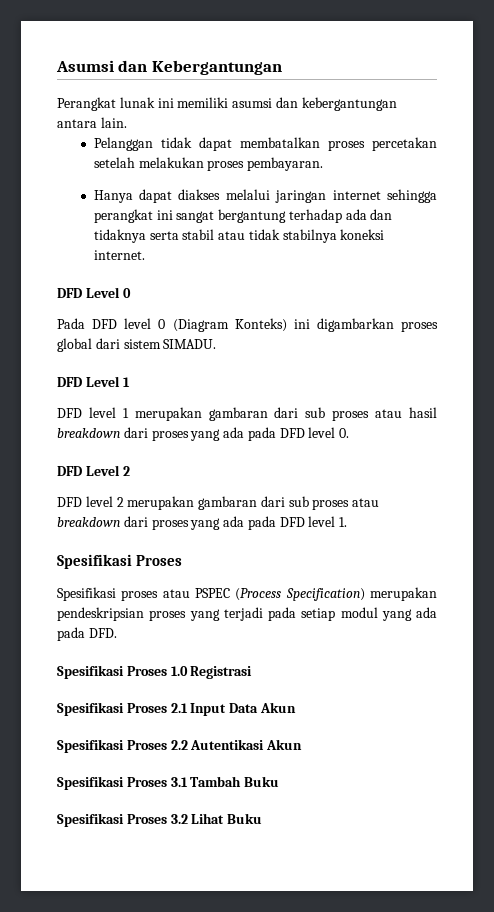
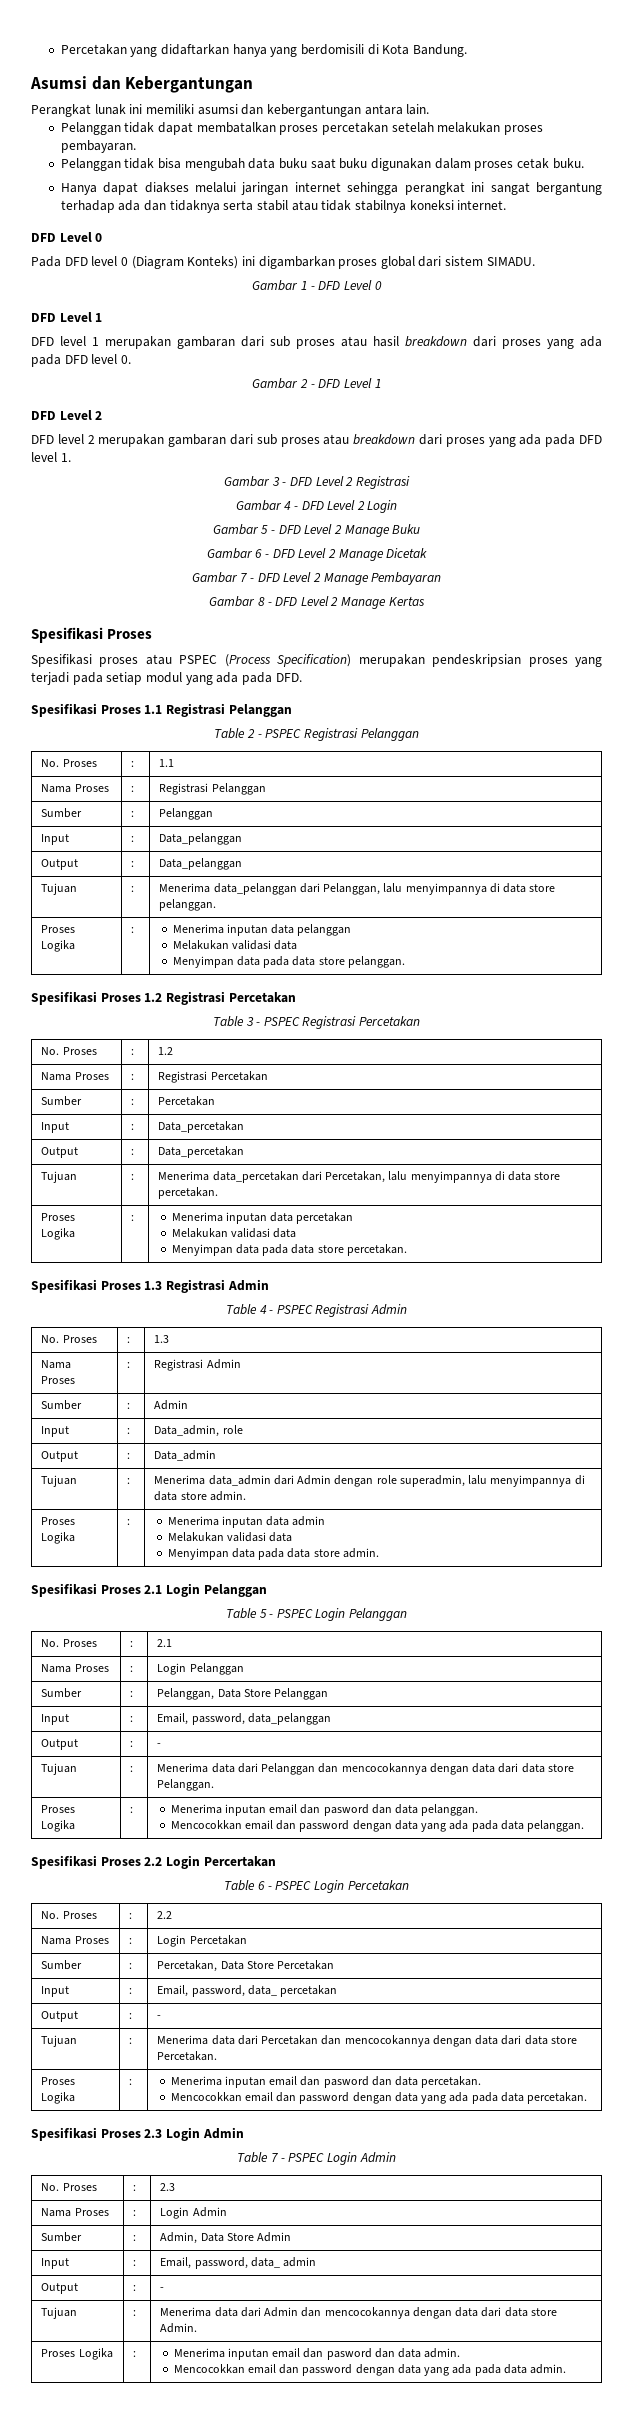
(56, 66) none -> [60,44,467,57] Percetakan yang didaftarkan hanya yang berdomisili di Kota Bandung. //
(324, 164) none -> [60,158,584,171] // Pelanggan tidak bisa mengubah data buku saat buku digunakan dalam proses cetak buku.
(217, 344) none -> [252,280,382,291] // Gambar 1 - DFD Level 0
(350, 433) none -> [252,378,381,389] // Gambar 2 - DFD Level 1
(348, 522) none -> [224,476,410,489] [235,500,398,513] [212,524,421,537] [206,548,428,561] [191,572,442,585] [209,596,425,609] // Gambar 3 - DFD Level 2 Registrasi // Gambar 4 - DFD Level 2 Login // Gambar 5 - DFD Level 2 Manage Buku // Gambar 6 - DFD Level 2 Manage Dicetak // Gambar 7 - DFD Level 2 Manage Pembayaran // Gambar 8 - DFD Level 2 Manage Kertas
[170,666,253,679] [57,702,296,716] [57,739,303,753] [57,776,280,790] [57,813,263,827] 1.0 Registrasi // Spesifikasi Proses 2.1 Input Data Akun // Spesifikasi Proses 2.2 Autentikasi Akun // Spesifikasi Proses 3.1 Tambah Buku // Spesifikasi Proses 3.2 Lihat Buku -> [144,703,292,717] [214,728,419,741] [41,759,97,767] [131,761,135,767] [159,759,175,767] [41,784,109,793] [131,786,135,792] [159,783,266,795] [41,808,83,818] [131,811,135,817] [159,808,214,820] [41,834,70,845] [131,836,135,842] [159,833,243,845] [41,859,79,870] [131,861,135,867] [159,858,243,870] [41,883,78,895] [131,886,135,892] [159,883,556,895] [159,899,217,911] [41,925,76,933] [41,940,76,952] [131,927,135,933] [172,924,352,936] [172,940,298,950] [172,956,405,968] [31,991,296,1005] [212,1016,421,1029] [41,1047,97,1055] [131,1049,135,1055] [158,1047,174,1055] [41,1072,109,1081] [131,1074,135,1080] [158,1071,268,1083] [41,1096,83,1106] [131,1099,135,1105] [158,1096,216,1106] [41,1122,70,1133] [131,1124,135,1130] [158,1121,245,1133] [41,1147,79,1158] [131,1149,135,1155] [158,1146,245,1158] [41,1171,78,1183] [131,1174,135,1180] [158,1171,561,1183] [158,1187,219,1199] [41,1213,76,1221] [41,1228,76,1240] [131,1215,135,1221] [171,1212,354,1224] [171,1228,297,1238] [171,1244,407,1256] [31,1279,269,1293] [225,1304,408,1317] [41,1335,97,1343] [127,1337,131,1343] [154,1335,170,1343] [41,1360,72,1369] [41,1376,76,1384] [127,1362,131,1368] [154,1359,241,1371] [41,1400,83,1410] [127,1403,131,1409] [154,1400,189,1410] [41,1426,70,1437] [127,1428,131,1434] [154,1425,243,1437] [41,1451,79,1462] [127,1453,131,1459] [154,1450,217,1461] [41,1475,78,1487] [127,1478,131,1484] [154,1475,585,1487] [154,1491,246,1501] [41,1517,76,1525] [41,1532,76,1544] [127,1519,131,1525] [167,1516,326,1528] [167,1532,293,1542] [167,1548,379,1560] [31,1583,267,1597] [225,1608,408,1621] [41,1639,97,1647] [130,1641,134,1647] [157,1639,173,1647] [41,1664,109,1673] [130,1666,134,1672] [157,1663,244,1675] [41,1688,83,1698] [130,1691,134,1697] [157,1688,329,1700] [41,1714,70,1725] [130,1716,134,1722] [157,1713,331,1725] [41,1739,79,1750] [130,1741,134,1747] [157,1743,162,1747] [41,1763,78,1775] [130,1766,134,1772] [157,1763,574,1775] [157,1779,215,1791] [41,1805,76,1813] [41,1820,76,1832] [130,1807,134,1813] [170,1804,479,1816] [170,1820,584,1832] [31,1855,276,1869] [224,1880,409,1893] [41,1911,97,1919] [129,1913,133,1919] [157,1911,173,1919] [41,1936,109,1945] [129,1938,133,1944] [157,1935,247,1947] [41,1960,83,1970] [129,1963,133,1969] [157,1960,335,1972] [41,1986,70,1997] [129,1988,133,1994] [157,1985,338,1997] [41,2011,79,2022] [129,2013,133,2019] [157,2015,162,2019] [41,2035,78,2047] [129,2038,133,2044] [157,2035,577,2047] [157,2051,218,2061] [41,2077,76,2085] [41,2092,76,2104] [129,2079,133,2085] [170,2076,482,2088] [170,2092,587,2104] [31,2127,244,2141] [237,2152,396,2165] [41,2183,97,2191] [133,2185,137,2191] [160,2183,176,2191] [41,2208,109,2217] [133,2210,137,2216] [160,2207,227,2219] [41,2232,83,2242] [133,2235,137,2241] [160,2232,292,2244] [41,2258,70,2269] [133,2260,137,2266] [160,2257,317,2269] [41,2283,79,2294] [133,2285,137,2291] [160,2287,165,2291] [41,2307,78,2319] [133,2310,137,2316] [160,2307,557,2319] [160,2323,198,2333] [41,2348,113,2360] [133,2351,137,2357] [173,2348,461,2360] [173,2364,566,2376] 1.1 Registrasi Pelanggan // Table 2 - PSPEC Registrasi Pelanggan // No. Proses | : | 1.1 // Nama Proses | : | Registrasi Pelanggan // Sumber | : | Pelanggan // Input | : | Data_pelanggan // Output | : | Data_pelanggan // Tujuan | : | Menerima data_pelanggan dari Pelanggan, lalu menyimpannya di data store pelanggan. // Proses Logika | : | Menerima inputan data pelanggan // Melakukan validasi data // Menyimpan data pada data store pelanggan. // Spesifikasi Proses 1.2 Registrasi Percetakan // Table 3 - PSPEC Registrasi Percetakan // No. Proses | : | 1.2 // Nama Proses | : | Registrasi Percetakan // Sumber | : | Percetakan // Input | : | Data_percetakan // Output | : | Data_percetakan // Tujuan | : | Menerima data_percetakan dari Percetakan, lalu menyimpannya di data store percetakan. // Proses Logika | : | Menerima inputan data percetakan // Melakukan validasi data // Menyimpan data pada data store percetakan. // Spesifikasi Proses 1.3 Registrasi Admin // Table 4 - PSPEC Registrasi Admin // No. Proses | : | 1.3 // Nama Proses | : | Registrasi Admin // Sumber | : | Admin // Input | : | Data_admin, role // Output | : | Data_admin // Tujuan | : | Menerima data_admin dari Admin dengan role superadmin, lalu menyimpannya di data store admin. // Proses Logika | : | Menerima inputan data admin // Melakukan validasi data // Menyimpan data pada data store admin. // Spesifikasi Proses 2.1 Login Pelanggan // Table 5 - PSPEC Login Pelanggan // No. Proses | : | 2.1 // Nama Proses | : | Login Pelanggan // Sumber | : | Pelanggan, Data Store Pelanggan // Input | : | Email, password, data_pelanggan // Output | : | - // Tujuan | : | Menerima data dari Pelanggan dan mencocokannya dengan data dari data store Pelanggan. // Proses Logika | : | Menerima inputan email dan pasword dan data pelanggan. // Mencocokkan email dan password dengan data yang ada pada data pelanggan. // Spesifikasi Proses 2.2 Login Percertakan // Table 6 - PSPEC Login Percetakan // No. Proses | : | 2.2 // Nama Proses | : | Login Percetakan // Sumber | : | Percetakan, Data Store Percetakan // Input | : | Email, password, data_ percetakan // Output | : | - // Tujuan | : | Menerima data dari Percetakan dan mencocokannya dengan data dari data store Percetakan. // Proses Logika | : | Menerima inputan email dan pasword dan data percetakan. // Mencocokkan email dan password dengan data yang ada pada data percetakan. // Spesifikasi Proses 2.3 Login Admin // Table 7 - PSPEC Login Admin // No. Proses | : | 2.3 // Nama Proses | : | Login Admin // Sumber | : | Admin, Data Store Admin // Input | : | Email, password, data_ admin // Output | : | - // Tujuan | : | Menerima data dari Admin dan mencocokannya dengan data dari data store Admin. // Proses Logika | : | Menerima inputan email dan pasword dan data admin. // Mencocokkan email dan password dengan data yang ada pada data admin.

